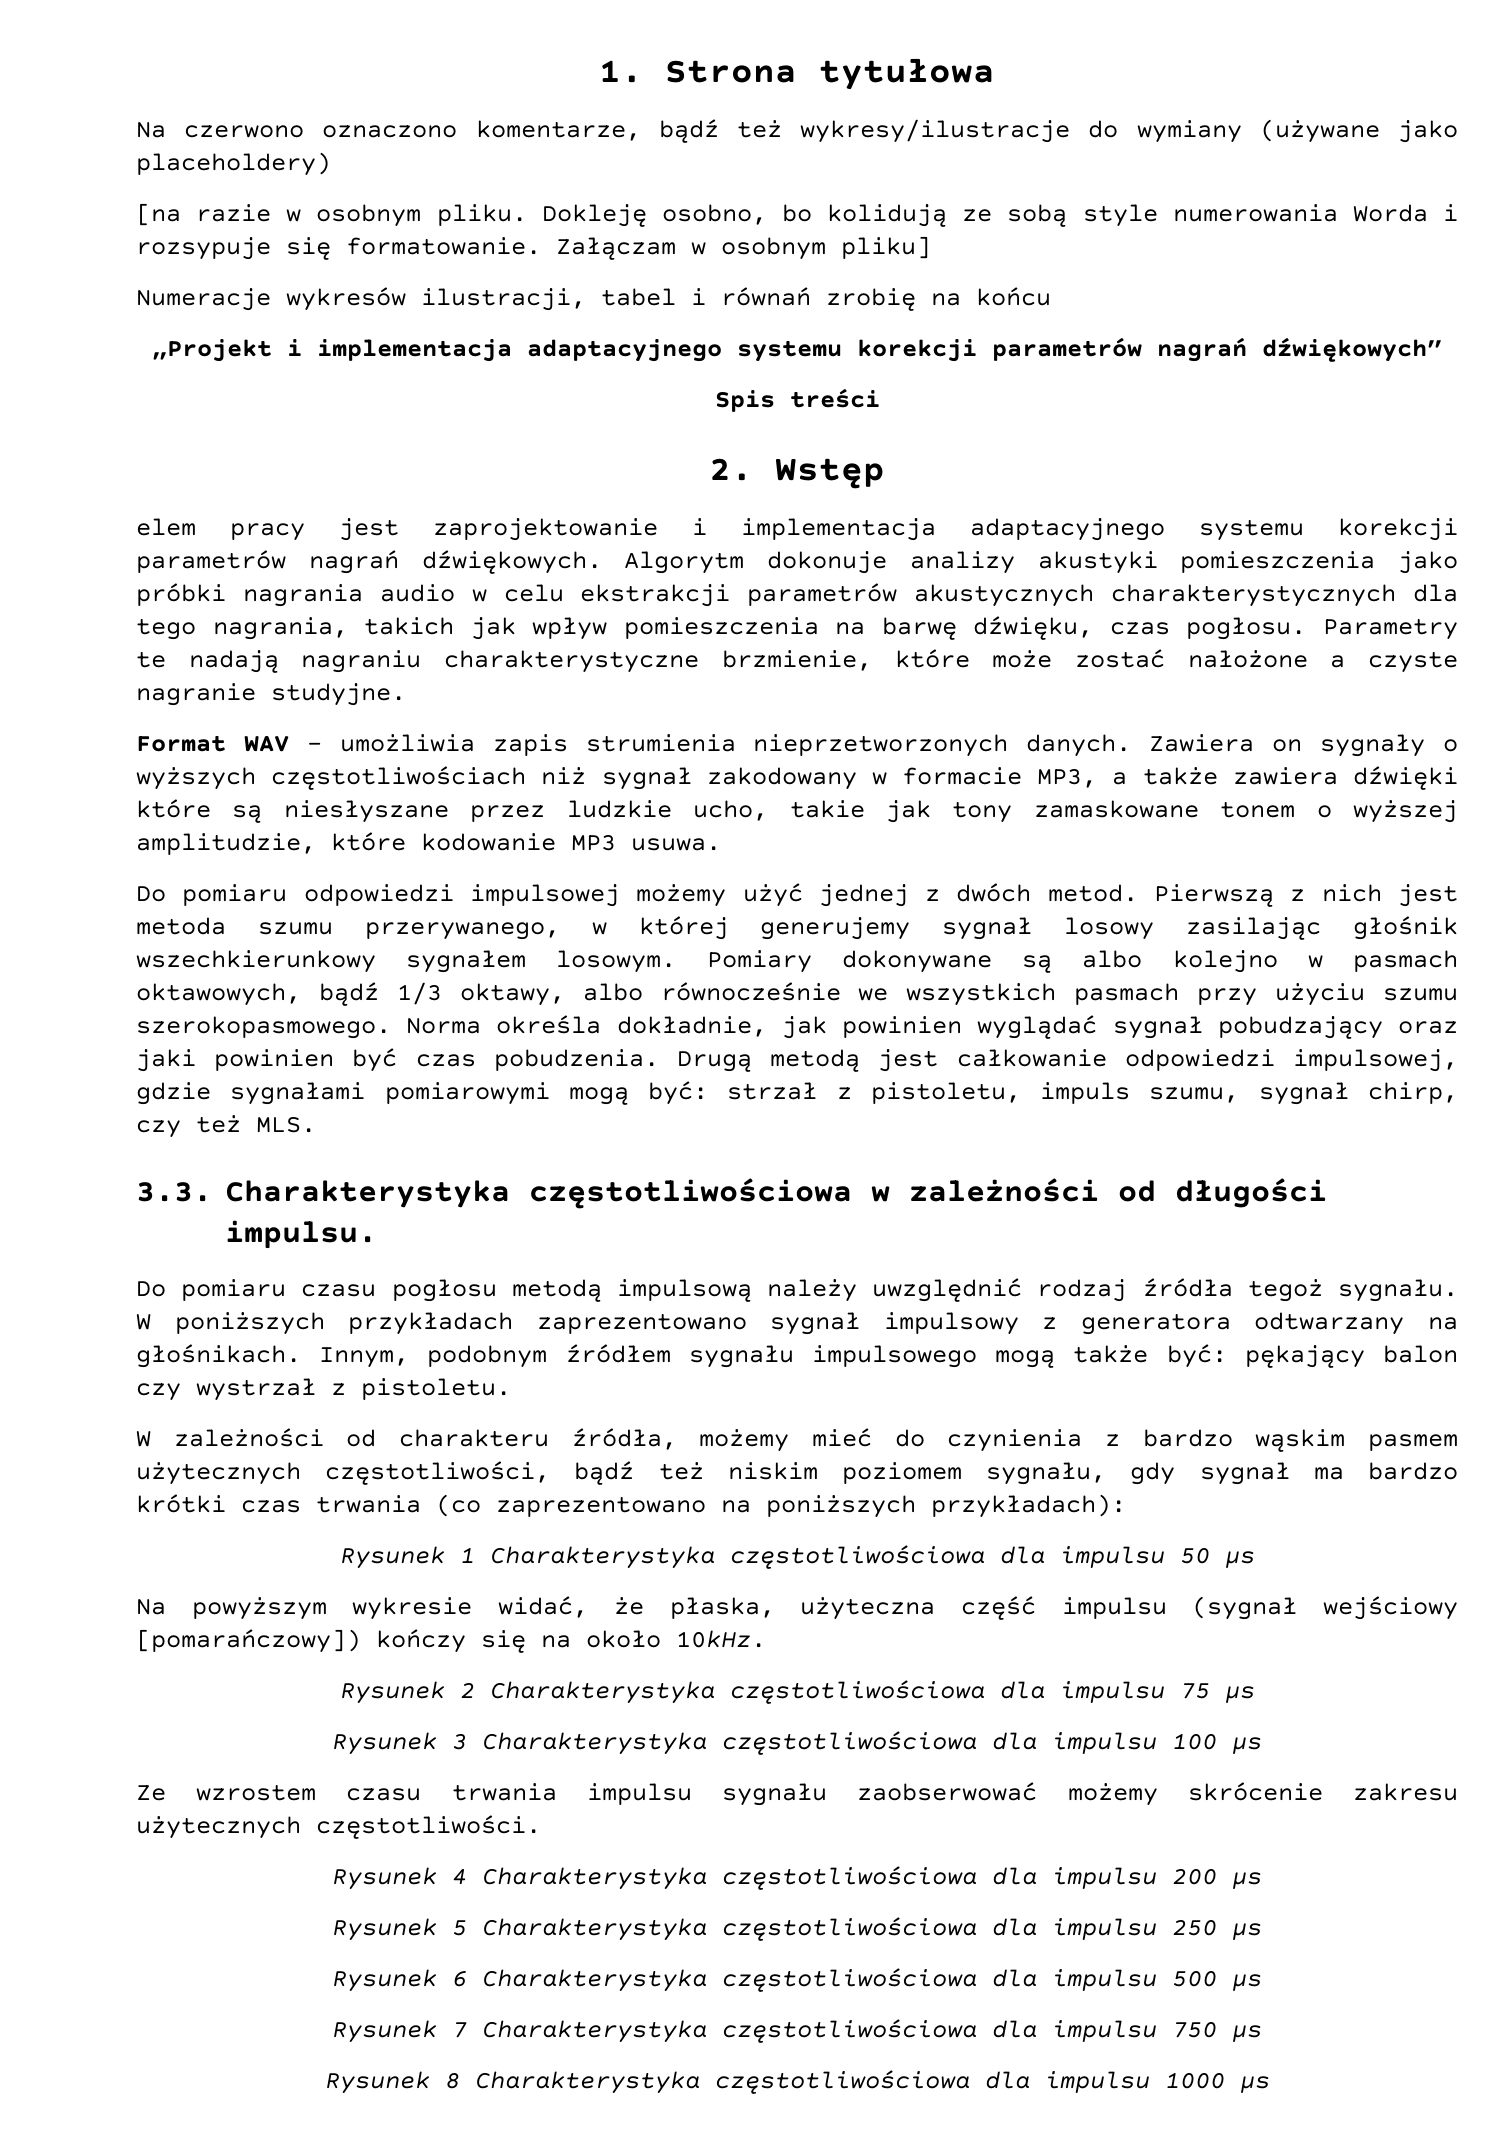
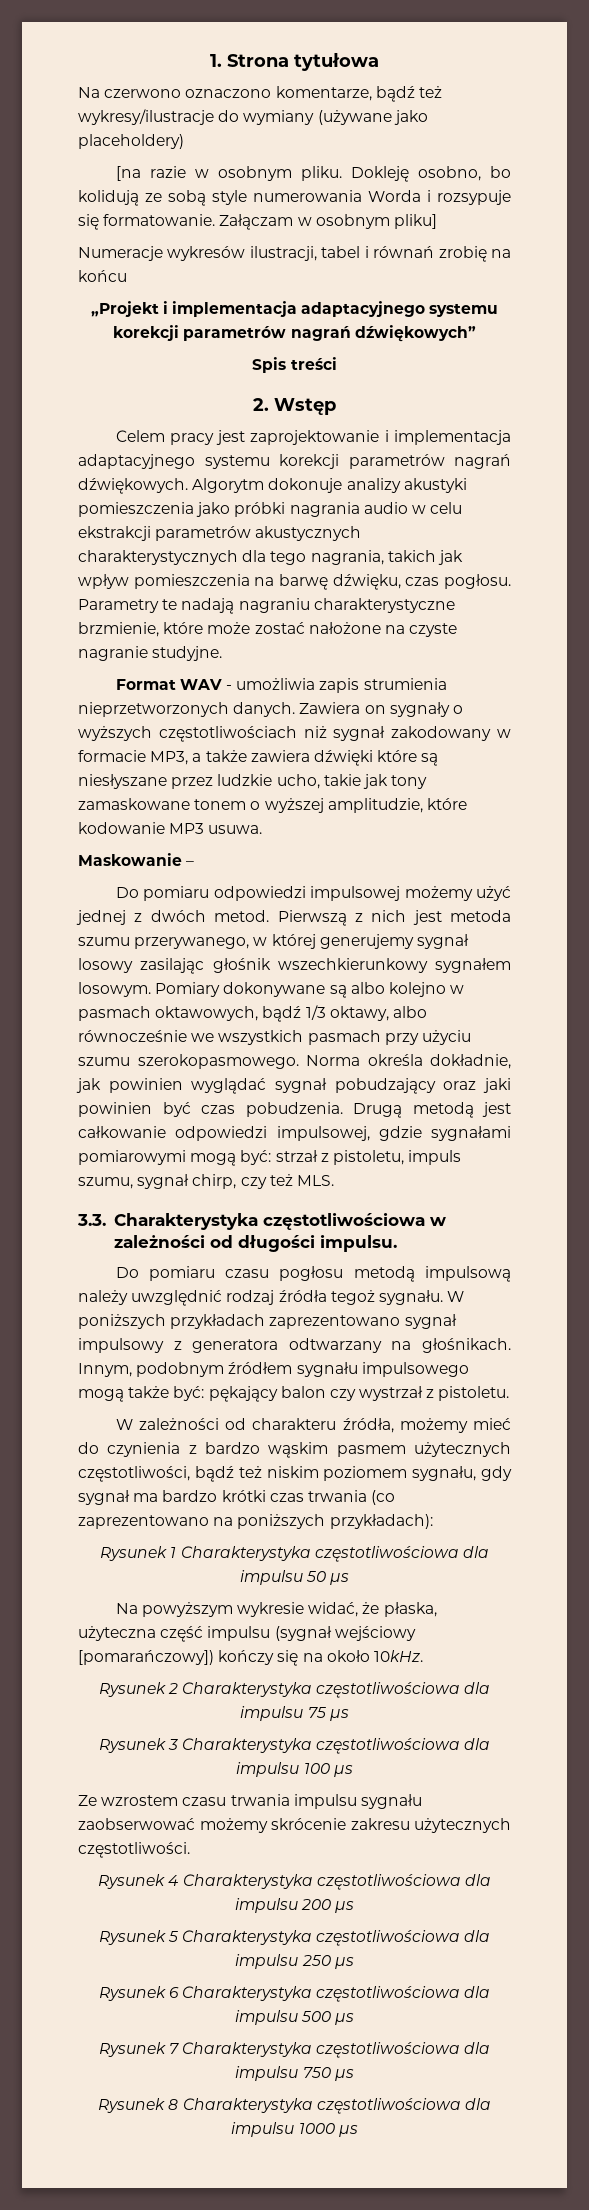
[136,518,196,536] elem -> [115,430,165,442] Celem
[1330,655,1346,668] a -> [384,625,405,634] na
(721, 844) none -> [78,853,195,866] // Maskowanie –

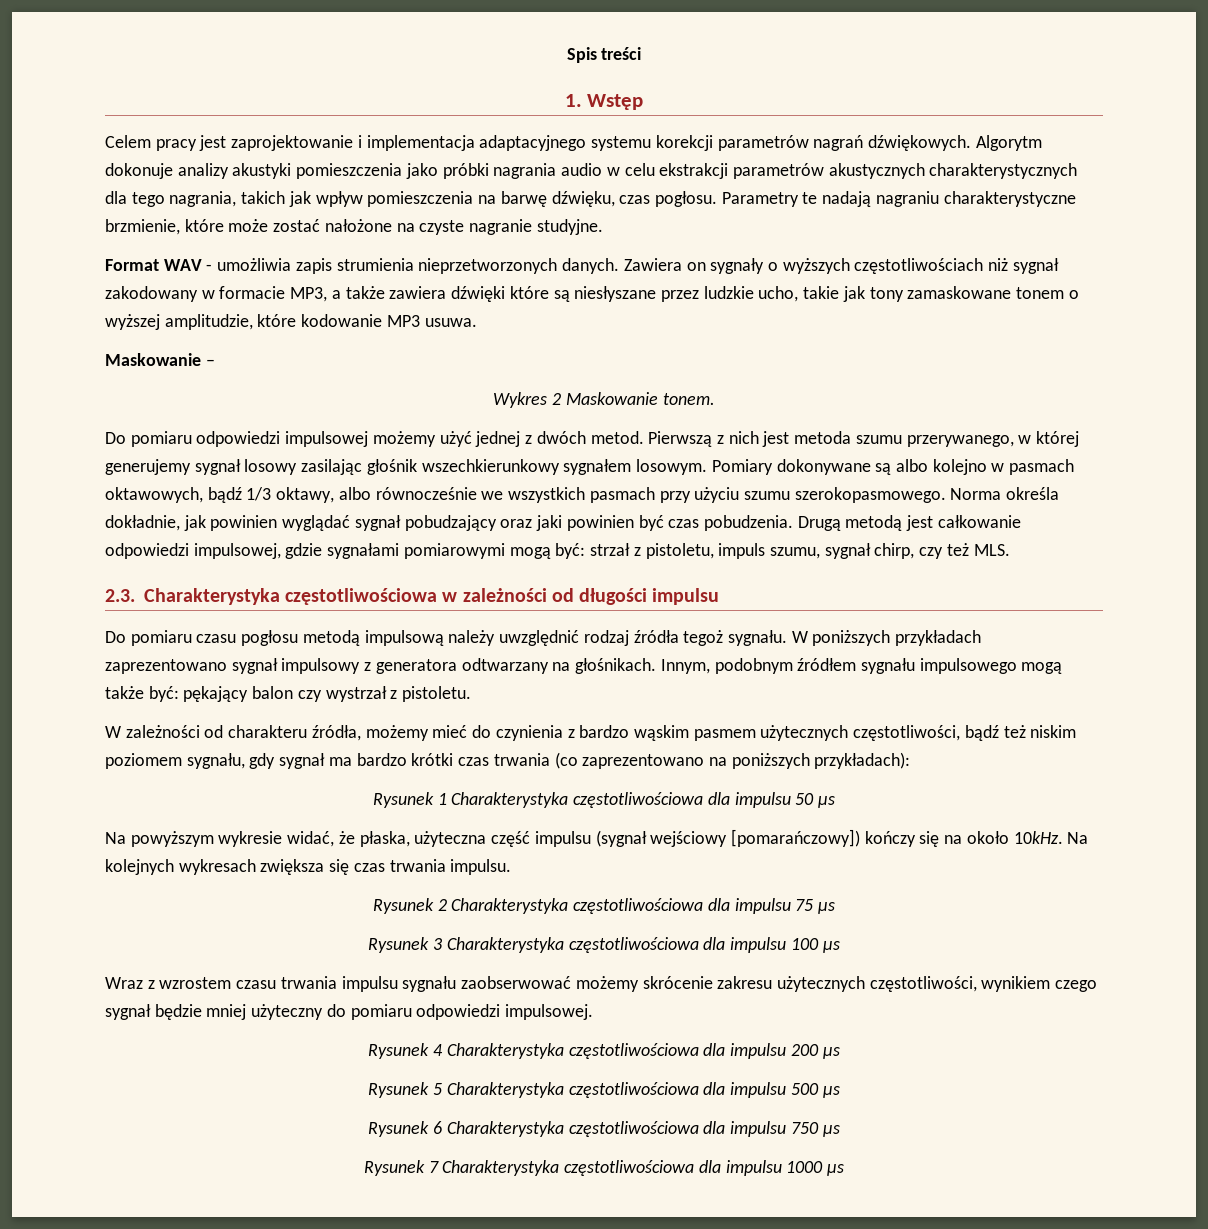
[210,53,379,71] [78,86,442,102] [78,109,428,125] [78,134,184,149] [115,166,512,182] [78,190,511,206] [78,214,437,230] [78,246,512,262] [78,270,127,282] [90,301,499,317] [113,325,476,342] 1. Strona tytułowa // Na czerwono oznaczono komentarze, bądź też wykresy/ilustracje do wymiany (używane jako placeholdery) // [na razie w osobnym pliku. Dokleję osobno, bo kolidują ze sobą style numerowania Worda i rozsypuje się formatowanie. Załączam w osobnym pliku] // Numeracje wykresów ilustracji, tabel i równań zrobię na końcu // „Projekt i implementacja adaptacyjnego systemu korekcji parametrów nagrań dźwiękowych” // -> (566, 55) none
[253,398,269,411] 2. -> [564,94,582,107] 1.
(195, 863) none -> [493,392,715,408] // Wykres 2 Maskowanie tonem.
[77,1214,106,1226] 3.3. -> [105,589,135,602] 2.3.
[319,1235,397,1252] impulsu. -> [652,588,720,605] impulsu
(423, 1656) none -> [1067,832,1089,844] [105,859,512,875] Na kolejnych wykresach zwiększa się czas trwania impulsu.
[78,1795,97,1806] Ze -> [105,977,155,989] Wraz z
[78,1842,190,1858] częstotliwości. -> [869,976,1098,992] [105,1004,594,1020] częstotliwości, wynikiem czego sygnał będzie mniej użyteczny do pomiaru odpowiedzi impulsowej.
[301,1955,331,1966] 250 -> [790,1083,819,1095] 500
[301,2011,331,2022] 500 -> [790,1122,819,1134] 750
[302,2067,354,2081] [98,2098,491,2114] [231,2122,295,2137] 750 μs // Rysunek 8 Charakterystyka częstotliwościowa dla impulsu -> (782, 1168) none

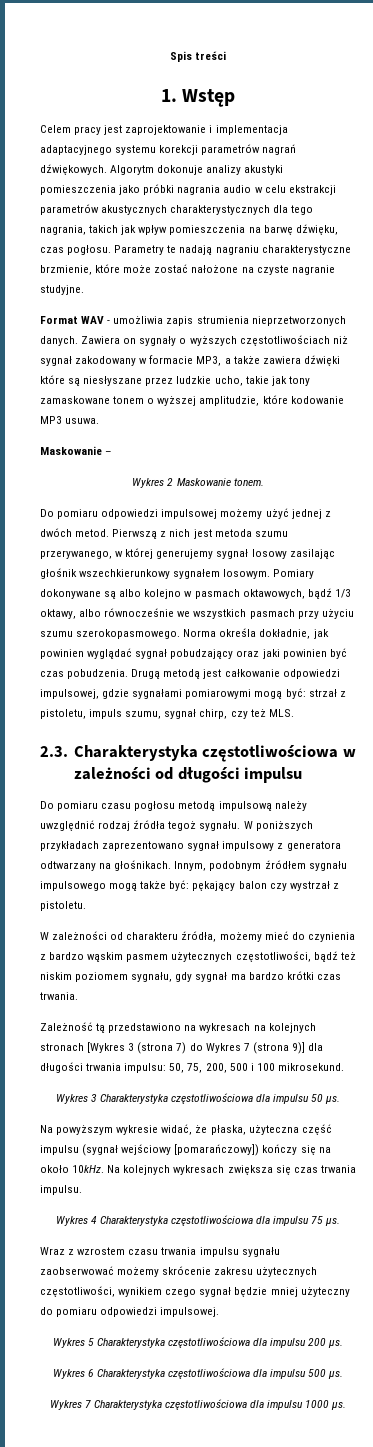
[493,752,911,769] [372,792,447,808] trwania (co zaprezentowano na poniższych przykładach): // Rysunek 1 -> [40,992,78,1000] [40,1022,316,1033] [40,1042,324,1054] [40,1062,344,1073] [55,1094,97,1104] trwania. // Zależność tą przedstawiono na wykresach na kolejnych stronach [Wykres 3 (strona 7) do Wykres 7 (strona 9)] dla długości trwania impulsu: 50, 75, 200, 500 i 100 mikrosekund. // Wykres 3
[818,796,836,808] μs -> [325,1096,341,1104] μs.
[372,898,447,914] Rysunek 2 -> [55,1216,97,1226] Wykres 4
[818,902,836,914] [368,937,840,953] μs // Rysunek 3 Charakterystyka częstotliwościowa dla impulsu 100 μs -> [325,1218,341,1226] μs.
[368,1043,444,1059] Rysunek 4 -> [52,1338,94,1348] Wykres 5
[822,1047,840,1059] [368,1082,443,1098] μs // Rysunek 5 -> [328,1340,344,1348] [52,1369,94,1379] μs. // Wykres 6
[822,1086,840,1098] [368,1121,840,1137] [363,1160,425,1176] μs // Rysunek 6 Charakterystyka częstotliwościowa dla impulsu 750 μs // Rysunek -> [328,1371,344,1379] [49,1400,82,1410] μs. // Wykres
[827,1164,845,1176] μs -> [331,1402,347,1410] μs.

